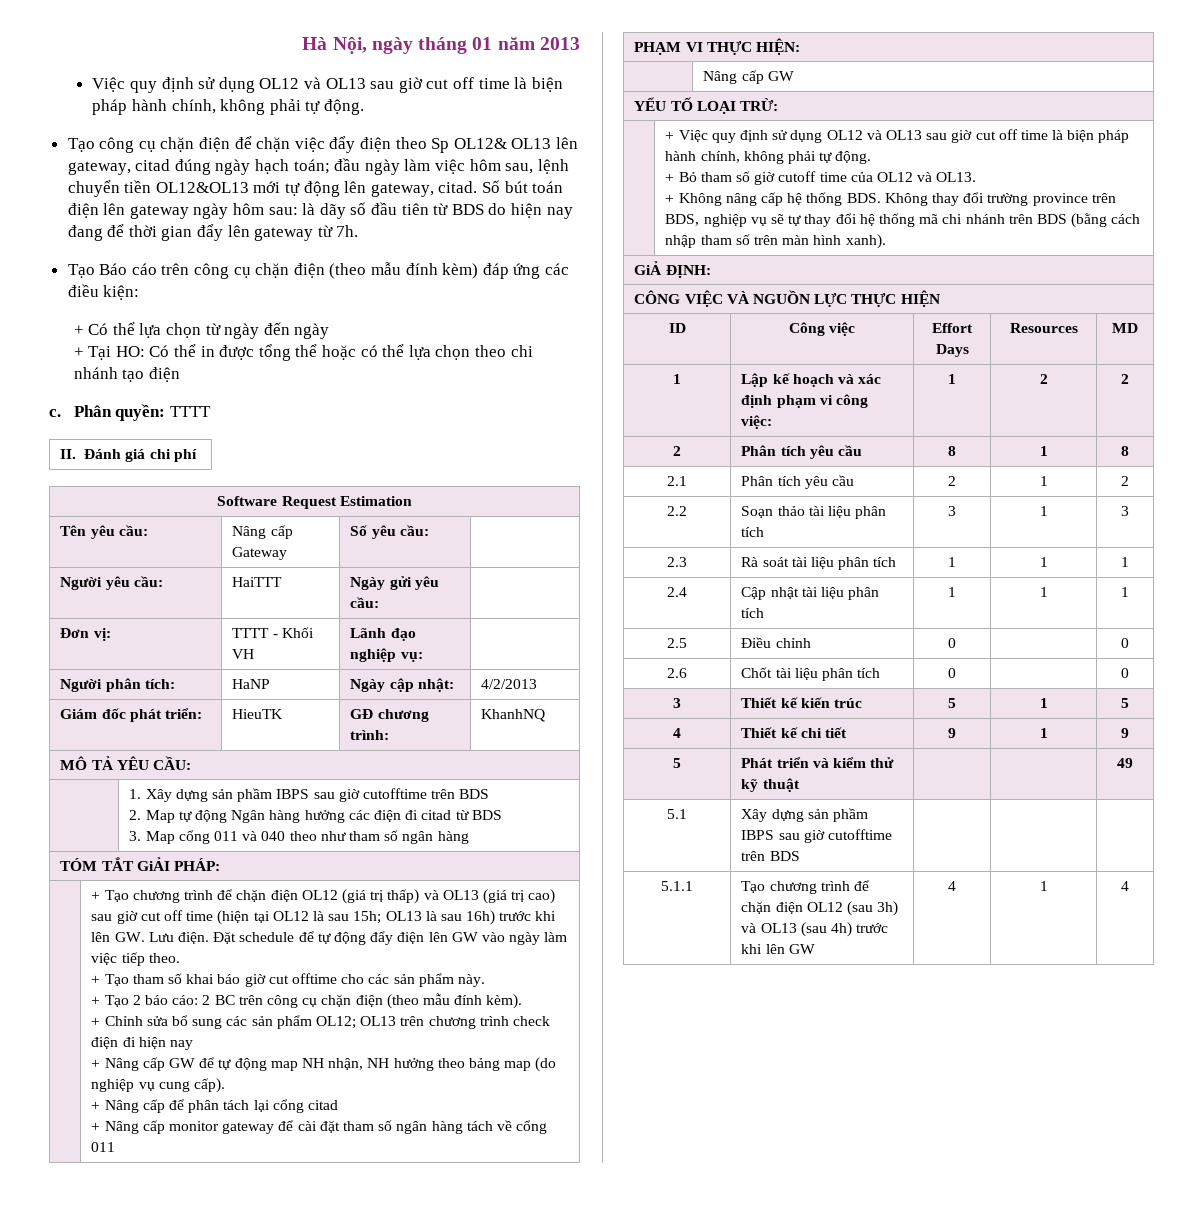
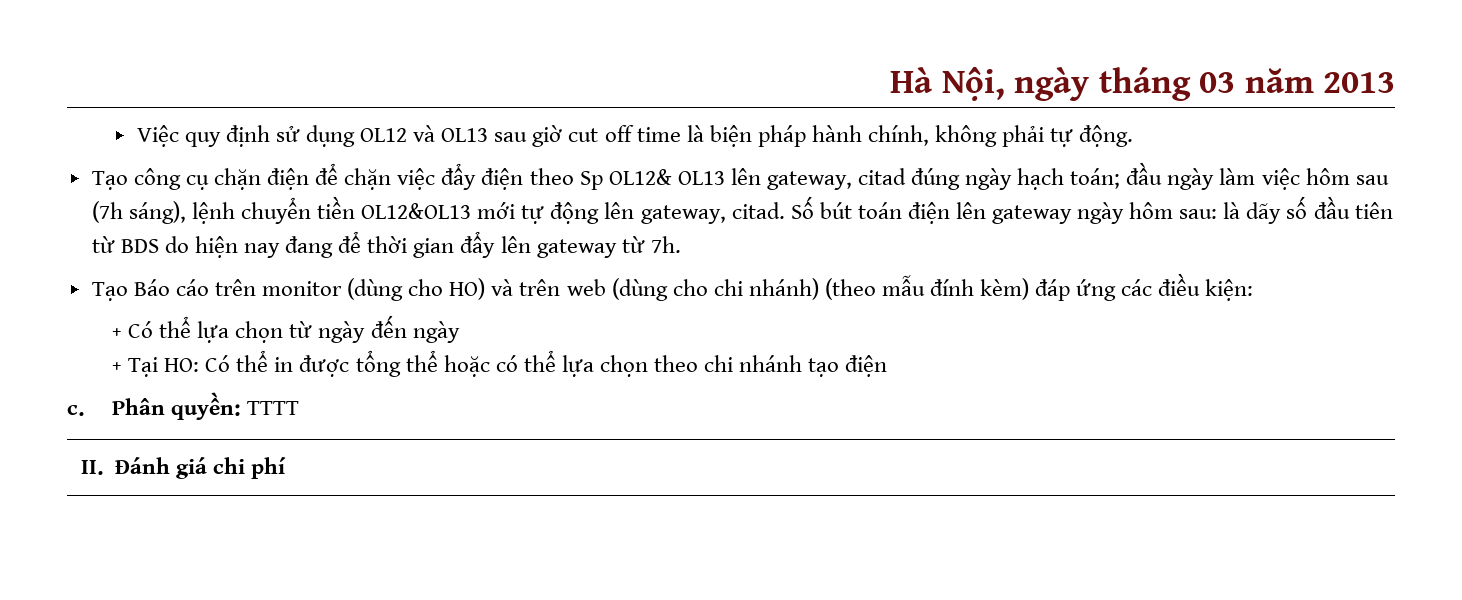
[472,37,493,50] 01 -> [1199,72,1236,93] 03
[505,163,534,174] sau, -> [1355,175,1389,185] [91,201,186,224] sau (7h sáng),
[194,263,325,279] công cụ chặn điện -> [262,278,819,301] monitor (dùng cho HO) và trên web (dùng cho chi nhánh)
[217,496,412,509] [60,525,148,539] [232,525,293,539] [232,547,288,560] [350,525,429,539] [60,576,163,590] [232,577,283,587] [350,576,439,590] [350,597,380,608] [60,628,111,641] [232,627,314,638] [232,649,255,659] [350,628,416,641] [350,648,423,662] [60,678,175,692] [232,679,271,689] [350,678,454,692] [481,679,538,689] [60,708,203,722] [232,709,284,719] [350,709,429,722] [350,730,390,740] [481,709,546,722] [60,756,192,770] [129,788,490,802] [129,810,502,823] [129,830,469,844] [60,857,221,871] [91,889,556,904] [91,910,557,925] [91,931,568,945] [91,952,180,966] [91,973,485,987] [91,993,523,1009] [91,1015,550,1029] [91,1037,194,1050] [91,1057,557,1072] [91,1078,226,1093] [91,1099,338,1113] [91,1120,548,1134] [91,1142,116,1152] [634,38,801,55] [703,70,794,84] [634,97,779,114] [665,129,1130,143] [665,151,872,164] [665,171,977,185] [665,192,1116,206] [665,213,1141,228] [665,234,886,249] [634,261,711,278] [634,290,940,307] [668,323,686,333] [788,322,856,336] [932,323,973,333] [935,344,969,357] [1009,323,1078,333] [1112,323,1138,333] [673,374,681,384] [741,373,882,387] [741,394,869,408] [741,415,773,429] [948,374,956,384] [1039,374,1048,384] [1121,374,1129,384] [673,446,681,456] [741,445,863,459] [948,446,956,456] [1039,446,1048,456] [1121,446,1129,456] [667,476,687,486] [741,475,855,489] [948,476,956,486] [1039,476,1048,486] [1121,476,1129,486] [667,506,687,516] [741,506,887,519] [741,527,765,537] [948,506,956,516] [1039,506,1048,516] [1121,506,1129,516] [667,557,687,567] [741,557,897,570] [948,557,956,567] [1039,557,1048,567] [1121,557,1129,567] [667,587,687,597] [741,587,880,600] [741,608,765,618] [948,587,956,597] [1039,587,1048,597] [1121,587,1129,597] [667,638,687,648] [741,637,811,648] [948,638,956,648] [1121,638,1129,648] [667,668,687,678] [741,667,881,681] [948,668,956,678] [1121,668,1129,678] [673,698,681,708] [741,697,863,708] [948,698,956,708] [1039,698,1048,708] [1121,698,1129,708] [673,728,681,738] [741,727,848,738] [948,728,956,738] [1039,728,1048,738] [1121,728,1129,738] [673,758,681,768] [741,757,895,768] [741,778,800,792] [1117,758,1133,768] [667,809,687,819] [741,808,869,822] [741,829,893,843] [741,851,800,861] [661,881,693,891] [741,880,870,894] [741,901,899,916] [741,922,889,937] [741,944,815,954] [948,881,956,891] [1039,881,1048,891] [1121,881,1129,891] // Software Request Estimation // Tên yêu cầu: | Nâng cấp Gateway | Số yêu cầu: | // Người yêu cầu: | HaiTTT | Ngày gửi yêu cầu: | // Đơn vị: | TTTT - Khối VH | Lãnh đạo nghiệp vụ: | // Người phân tích: | HaNP | Ngày cập nhật: | 4/2/2013 // Giám đốc phát triển: | HieuTK | GĐ chương trình: | KhanhNQ // MÔ TẢ YÊU CẦU: // | 1. Xây dựng sản phầm IBPS sau giờ cutofftime trên BDS // 2. Map tự động Ngân hàng hưởng các điện đi citad từ BDS // 3. Map cổng 011 và 040 theo như tham số ngân hàng // TÓM TẮT GiẢI PHÁP: // | + Tạo chương trình để chặn điện OL12 (giá trị thấp) và OL13 (giá trị cao) sau giờ cut off time (hiện tại OL12 là sau 15h; OL13 là sau 16h) trước khi lên GW. Lưu điện. Đặt schedule để tự động đẩy điện lên GW vào ngày làm việc tiếp theo. // + Tạo tham số khai báo giờ cut offtime cho các sản phẩm này. // + Tạo 2 báo cáo: 2 BC trên công cụ chặn điện (theo mẫu đính kèm). // + Chỉnh sửa bổ sung các sản phẩm OL12; OL13 trên chương trình check điện đi hiện nay // + Nâng cấp GW để tự động map NH nhận, NH hưởng theo bảng map (do nghiệp vụ cung cấp). // + Nâng cấp để phân tách lại cổng citad // + Nâng cấp monitor gateway để cài đặt tham số ngân hàng tách về cổng 011 // PHẠM VI THỰC HIỆN: // | Nâng cấp GW // YẾU TỐ LOẠI TRỪ: // | + Việc quy định sử dụng OL12 và OL13 sau giờ cut off time là biện pháp hành chính, không phải tự động. // + Bỏ tham số giờ cutoff time của OL12 và OL13. // + Không nâng cấp hệ thống BDS. Không thay đổi trường province trên BDS, nghiệp vụ sẽ tự thay đổi hệ thống mã chi nhánh trên BDS (bằng cách nhập tham số trên màn hình xanh). // GiẢ ĐỊNH: // CÔNG VIỆC VÀ NGUỒN LỰC THỰC HIỆN // ID | Công việc | Effort Days | Resources | MD // 1 | Lập kế hoạch và xác định phạm vi công việc: | 1 | 2 | 2 // 2 | Phân tích yêu cầu | 8 | 1 | 8 // 2.1 | Phân tích yêu cầu | 2 | 1 | 2 // 2.2 | Soạn thảo tài liệu phân tích | 3 | 1 | 3 // 2.3 | Rà soát tài liệu phân tích | 1 | 1 | 1 // 2.4 | Cập nhật tài liệu phân tích | 1 | 1 | 1 // 2.5 | Điều chỉnh | 0 | | 0 // 2.6 | Chốt tài liệu phân tích | 0 | | 0 // 3 | Thiết kế kiến trúc | 5 | 1 | 5 // 4 | Thiết kế chi tiết | 9 | 1 | 9 // 5 | Phát triển và kiểm thử kỹ thuật | | | 49 // 5.1 | Xây dựng sản phầm IBPS sau giờ cutofftime trên BDS | | | // 5.1.1 | Tạo chương trình để chặn điện OL12 (sau 3h) và OL13 (sau 4h) trước khi lên GW | 4 | 1 | 4 -> (287, 468) none

